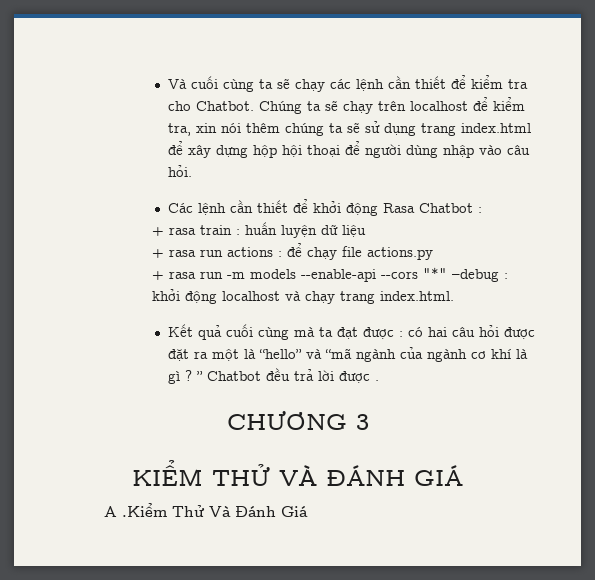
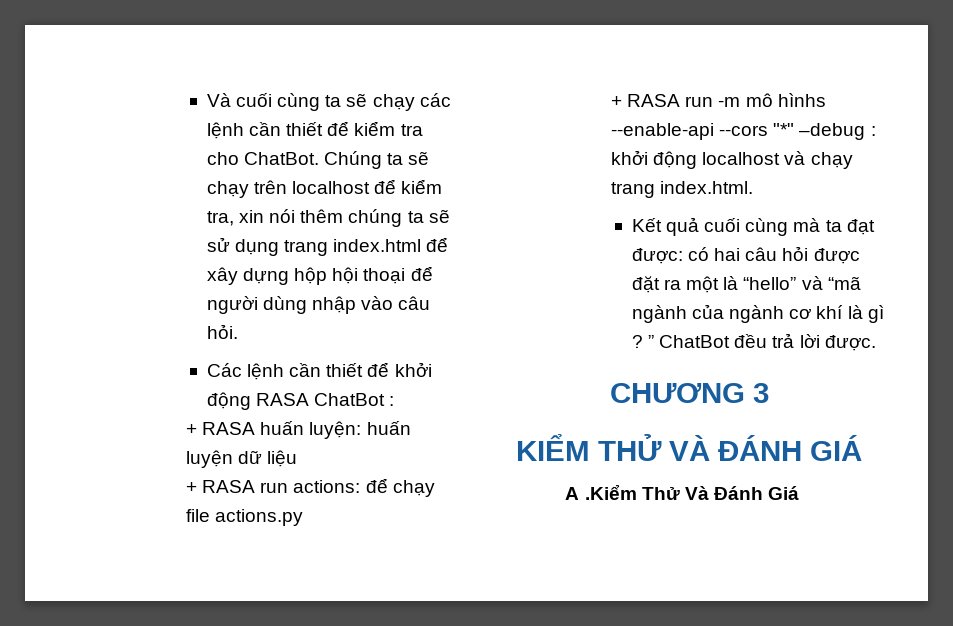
[196,101,255,111] Chatbot. -> [244,152,320,165] ChatBot.
[383,203,474,213] Rasa Chatbot -> [256,393,386,406] RASA ChatBot
[169,225,241,235] rasa train : -> [202,421,362,439] RASA huấn luyện:
[169,247,283,257] rasa run actions : -> [202,480,361,493] RASA run actions:
[169,271,197,279] rasa -> [627,94,681,107] RASA
[250,269,297,279] models -> [745,93,826,107] mô hìnhs
[363,327,404,339] được : -> [631,248,683,264] được:
[207,371,262,381] Chatbot -> [659,335,731,348] ChatBot
[339,371,380,383] được . -> [824,335,876,351] được.

